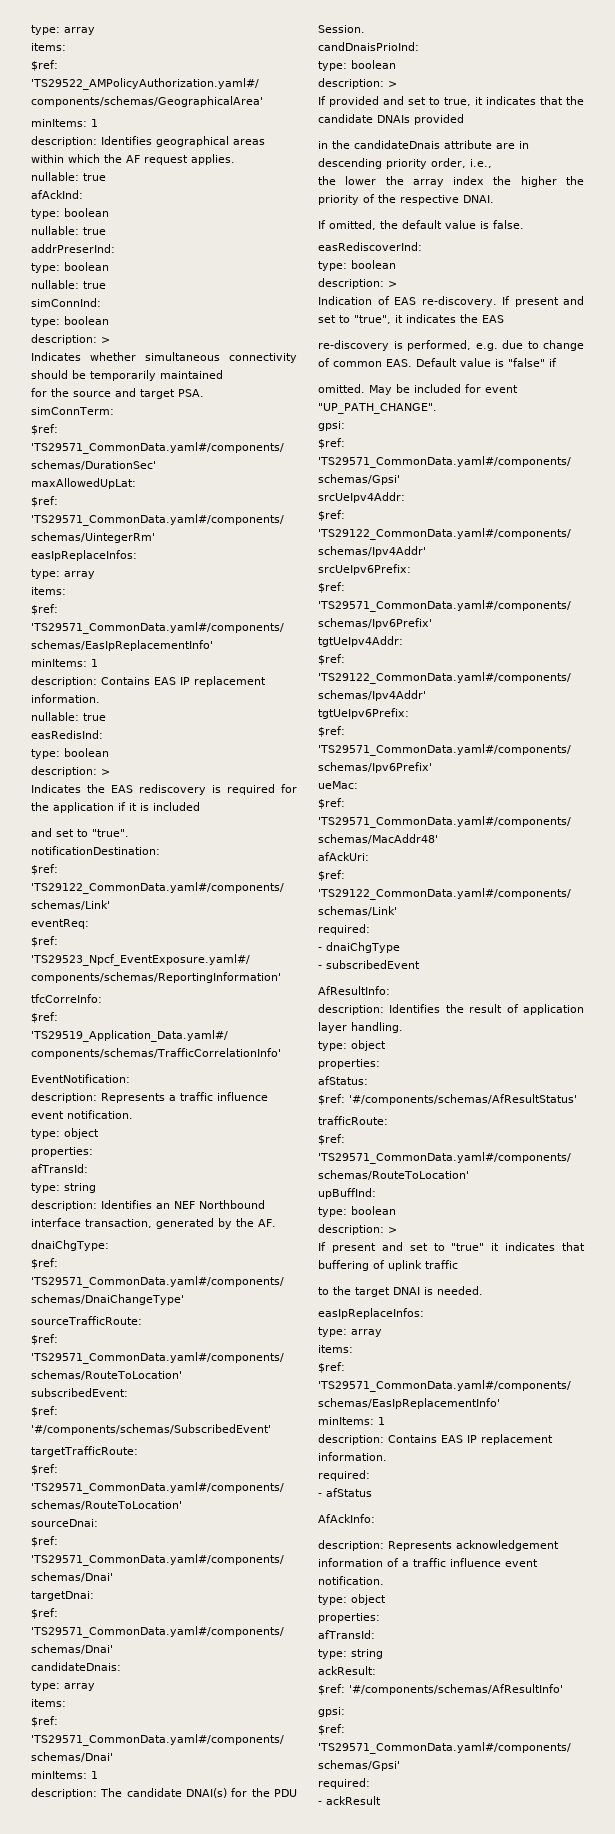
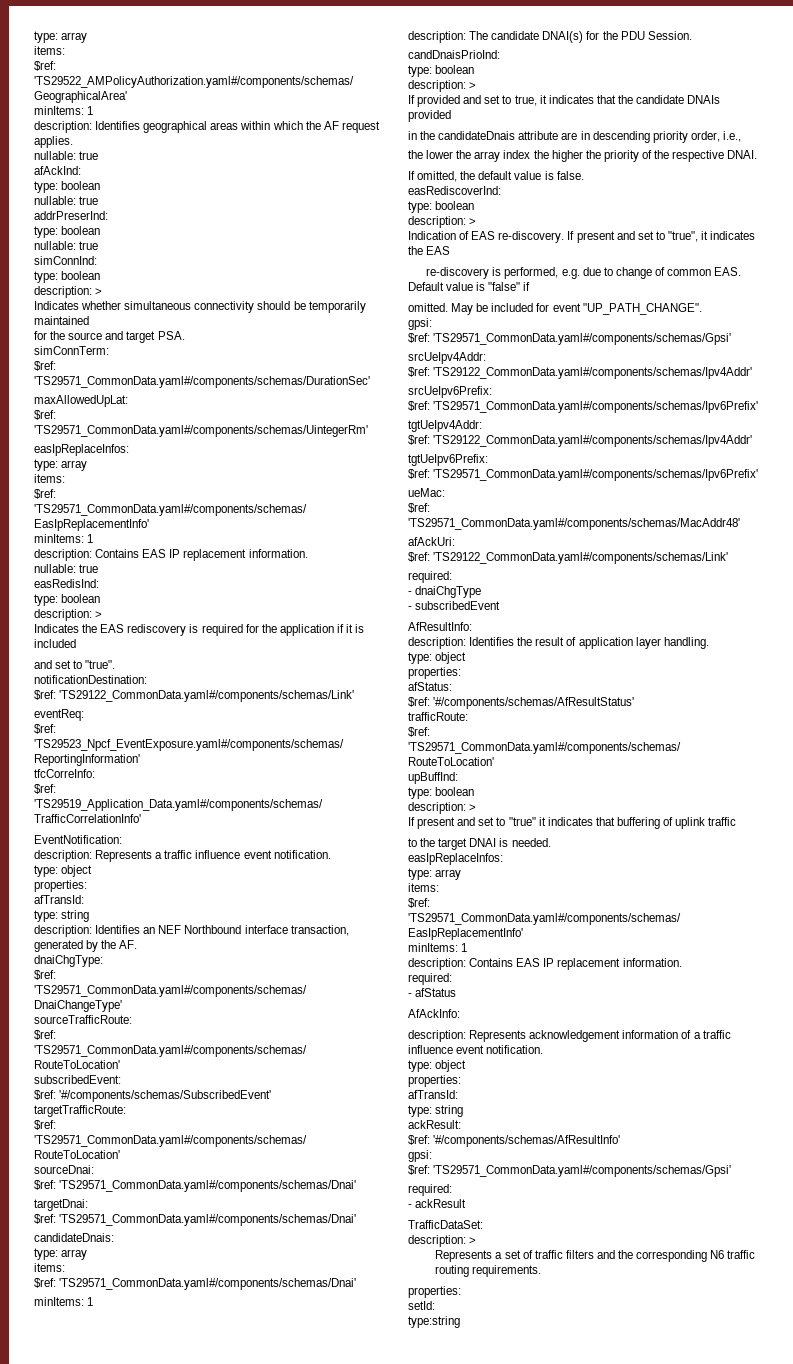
(381, 1800) none -> [408,1220,483,1229] [408,1235,477,1247] [435,1250,756,1262] [435,1265,542,1277] [408,1286,461,1298] [408,1301,435,1310] [408,1316,460,1328] // TrafficDataSet: // description: > // Represents a set of traffic filters and the corresponding N6 traffic routing requirements. // properties: // setId: // type:string

